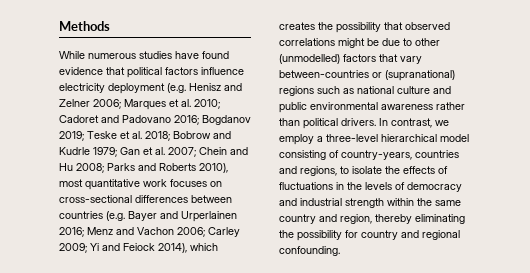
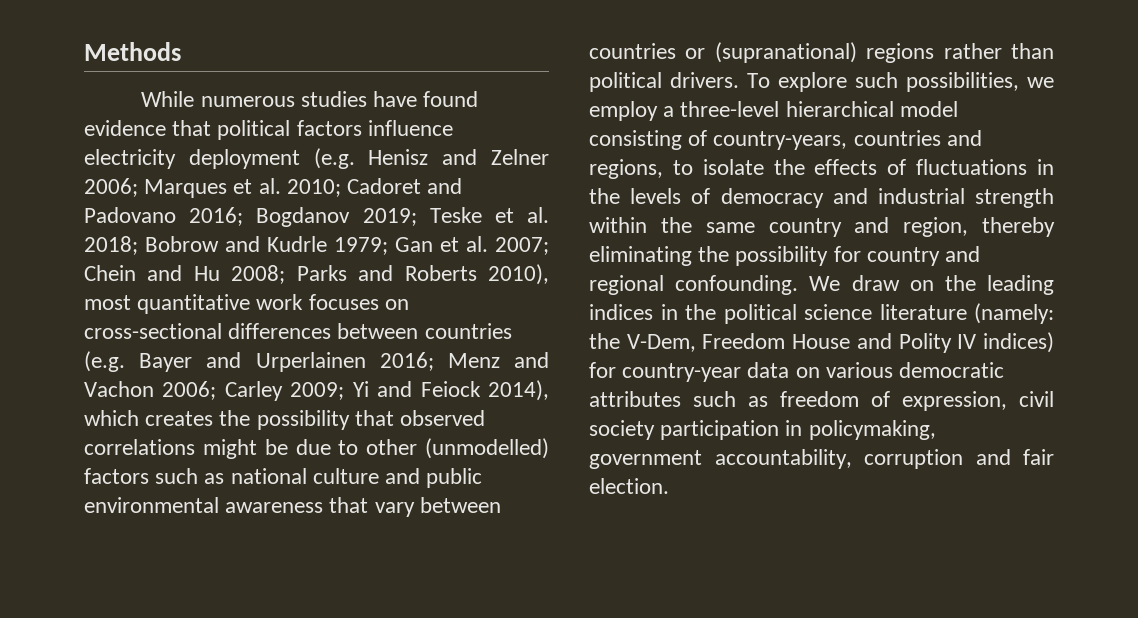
[379,54,422,64] [279,70,455,81] [279,86,314,96] that vary between-countries or (supranational) regions -> (149, 476) none
[436,102,465,110] [279,118,432,129] rather than political drivers. In contrast, -> [329,497,501,517] [589,42,1054,63] [589,72,1019,92] that vary between countries or (supranational) regions rather than political drivers. To explore such possibilities,
(340, 251) none -> [809,275,1054,295] [589,303,1054,324] [589,332,1054,353] [589,362,1005,382] [589,391,1054,411] [589,420,936,440] [589,449,1054,469] [589,478,669,494] We draw on the leading indices in the political science literature (namely: the V-Dem, Freedom House and Polity IV indices) for country-year data on various democratic attributes such as freedom of expression, civil society participation in policymaking, government accountability, corruption and fair election.

